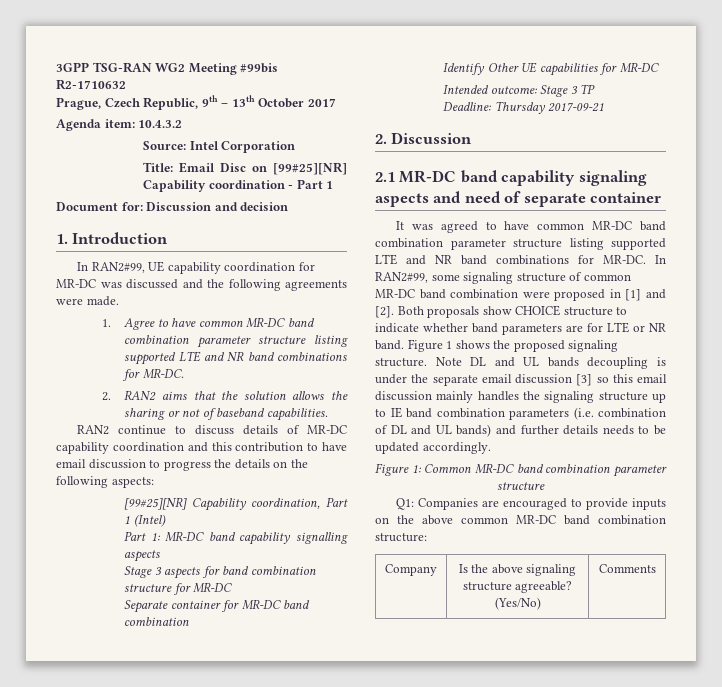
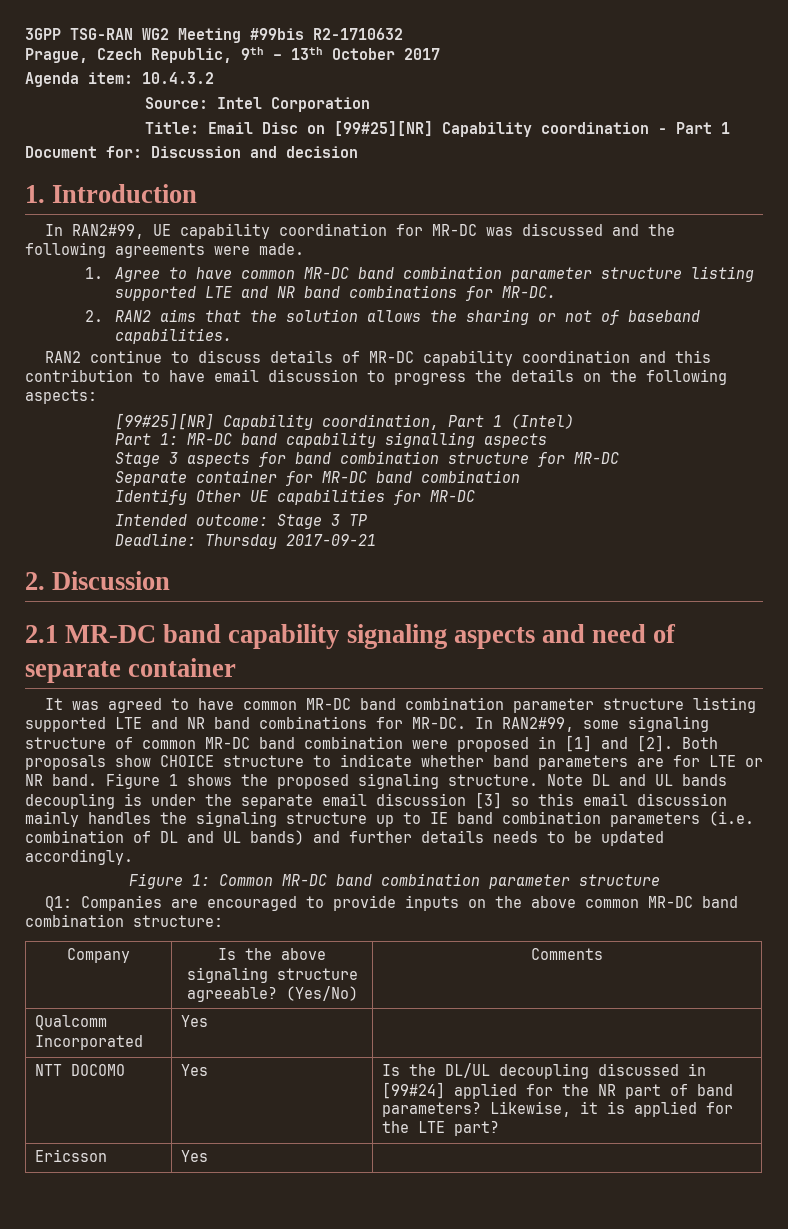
(656, 568) none -> [35,1015,108,1030] [35,1035,144,1050] [181,1015,209,1027] [35,1064,126,1076] [181,1064,209,1076] [382,1063,707,1079] [382,1082,734,1099] [382,1101,734,1117] [382,1121,500,1136] [35,1149,108,1162] [181,1150,209,1162] // Qualcomm Incorporated | Yes | // NTT DOCOMO | Yes | Is the DL/UL decoupling discussed in [99#24] applied for the NR part of band parameters? Likewise, it is applied for the LTE part? // Ericsson | Yes |

